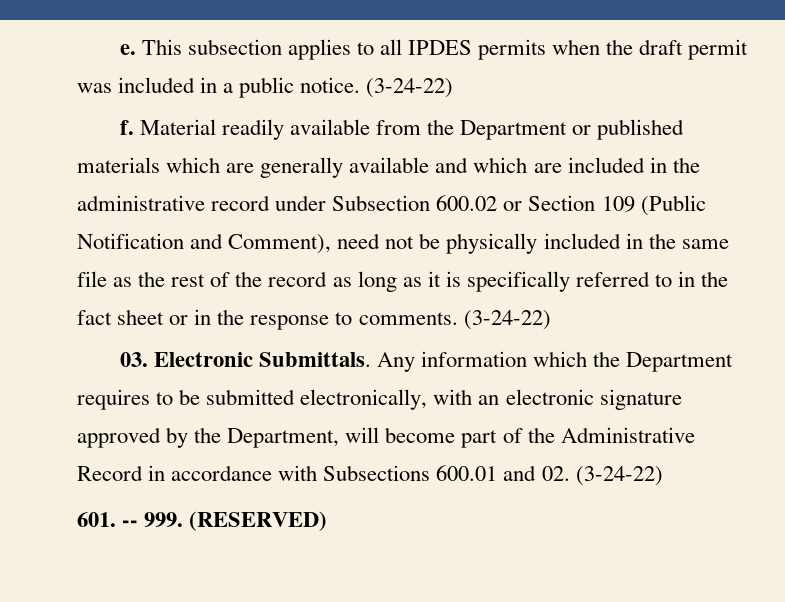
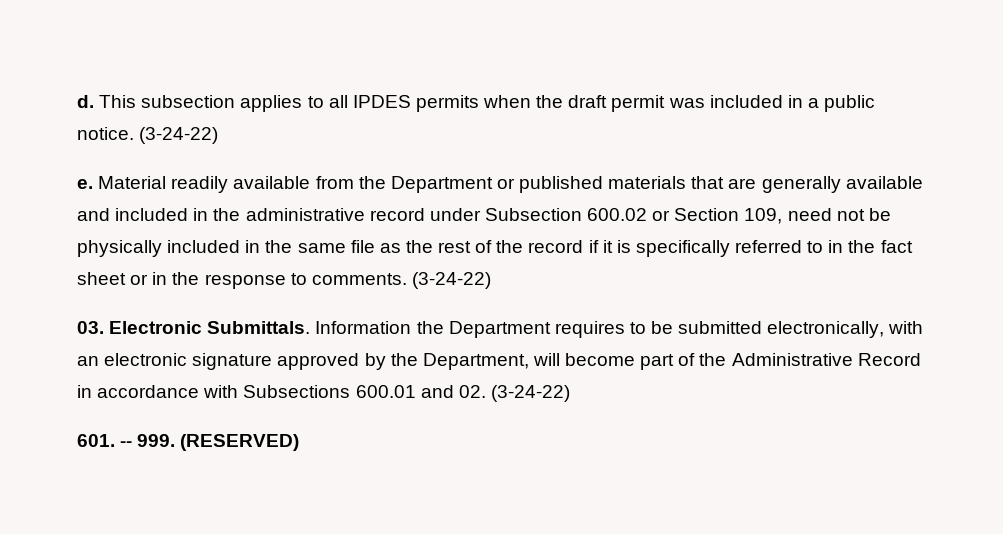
[119,44,136,55] e. -> [77,95,94,108] d.
[119,120,134,135] f. -> [77,179,93,189] e.
[166,157,221,173] which -> [691,176,725,189] that
[473,157,562,173] which are -> (110, 214) none
[601,195,706,216] [77,233,332,254] 109 (Public Notification and Comment), -> [744,208,783,224] 109,
[332,271,422,292] as long as -> [588,240,599,253] if
[376,351,587,372] Any information which -> [315,321,412,334] Information

